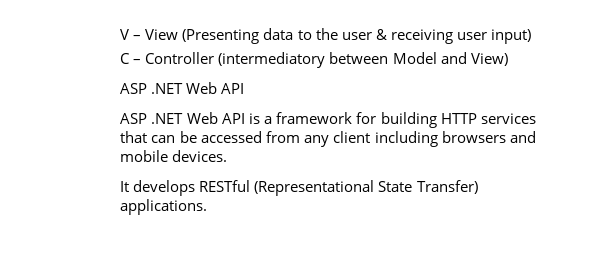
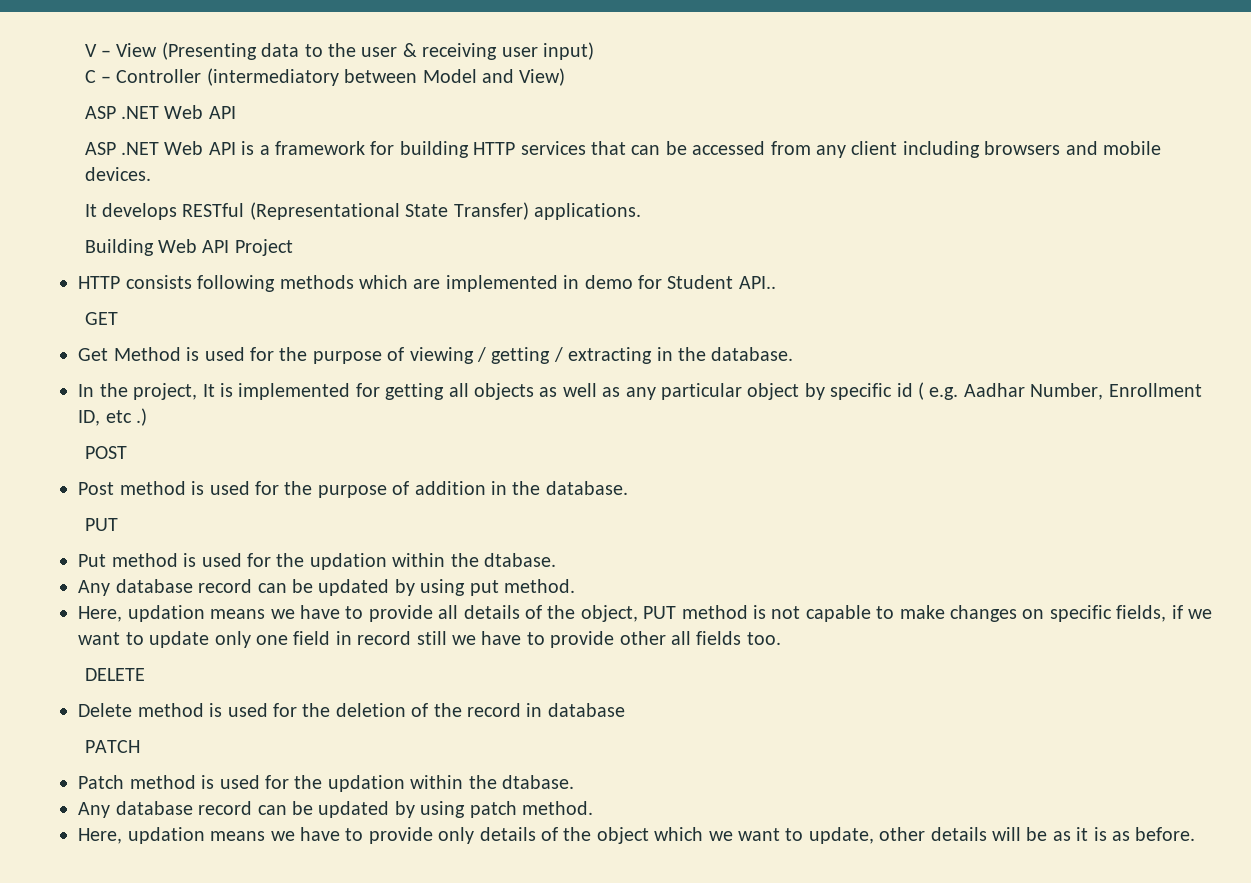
(208, 207) none -> [84,239,293,256] [78,275,776,292] [84,312,118,325] [78,347,794,364] [78,382,1202,400] [78,408,148,426] [84,446,127,459] [78,481,628,498] [84,518,118,531] [78,553,556,570] [78,579,575,596] [78,605,1212,622] [78,631,781,648] [84,668,145,681] [78,703,625,717] [84,740,140,753] [78,775,574,792] [78,801,593,818] [78,827,1196,844] // Building Web API Project // HTTP consists following methods which are implemented in demo for Student API.. // GET // Get Method is used for the purpose of viewing / getting / extracting in the database. // In the project, It is implemented for getting all objects as well as any particular object by specific id ( e.g. Aadhar Number, Enrollment ID, etc .) // POST // Post method is used for the purpose of addition in the database. // PUT // Put method is used for the updation within the dtabase. // Any database record can be updated by using put method. // Here, updation means we have to provide all details of the object, PUT method is not capable to make changes on specific fields, if we want to update only one field in record still we have to provide other all fields too. // DELETE // Delete method is used for the deletion of the record in database // PATCH // Patch method is used for the updation within the dtabase. // Any database record can be updated by using patch method. // Here, updation means we have to provide only details of the object which we want to update, other details will be as it is as before.

